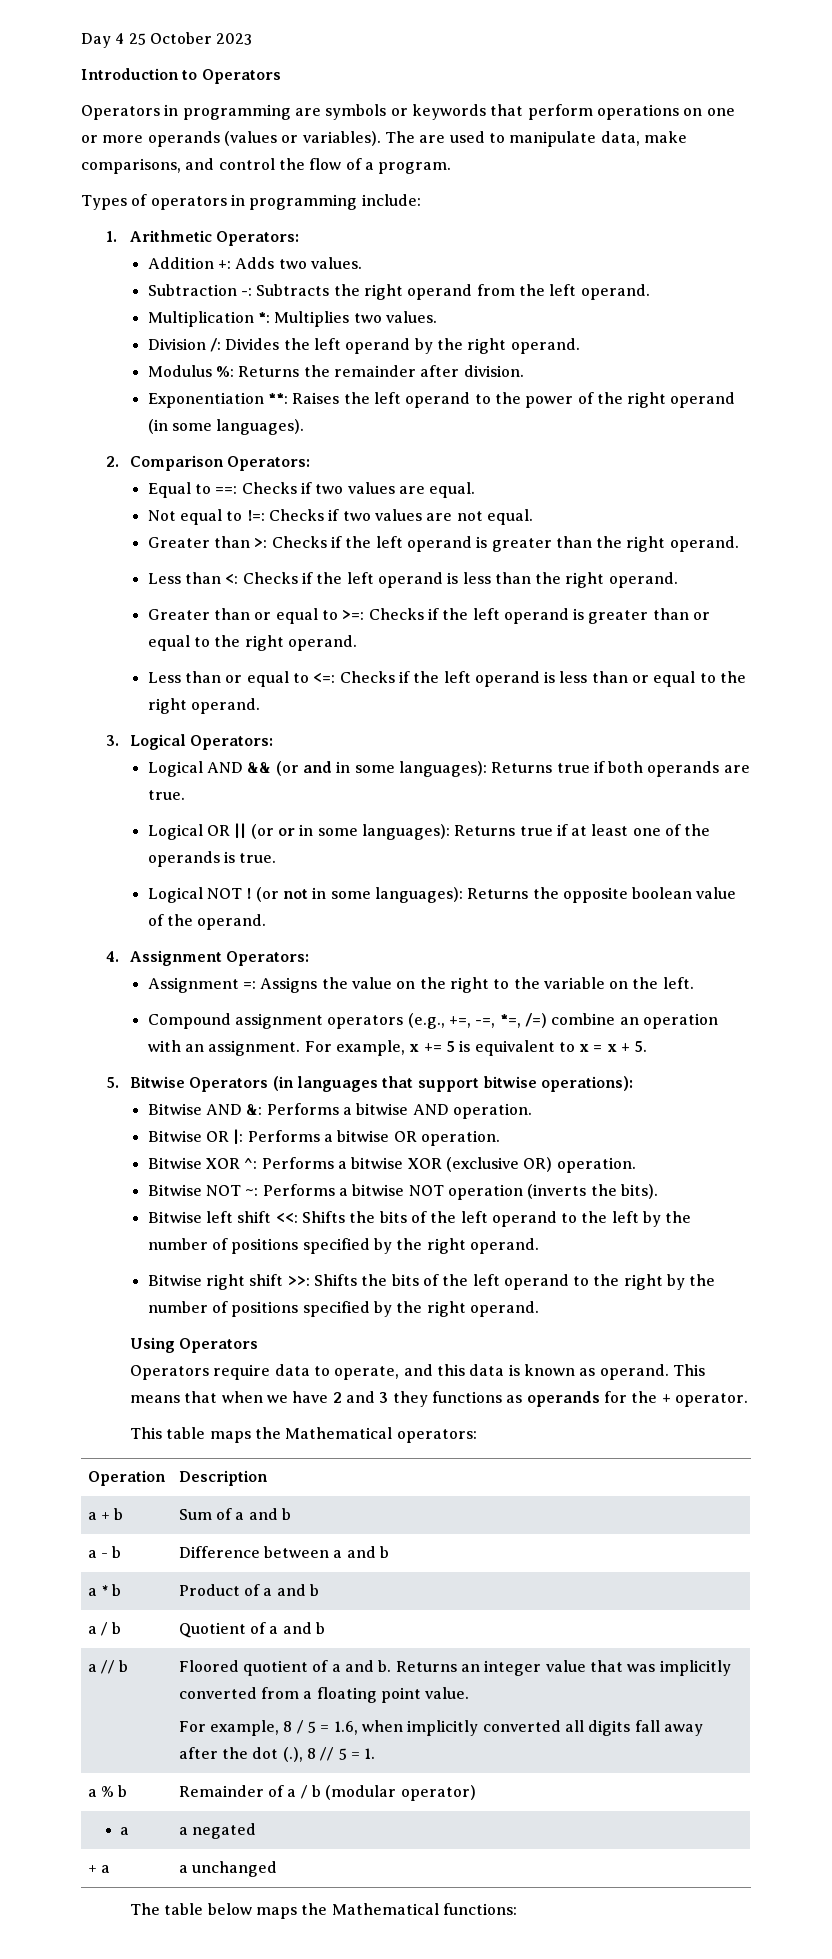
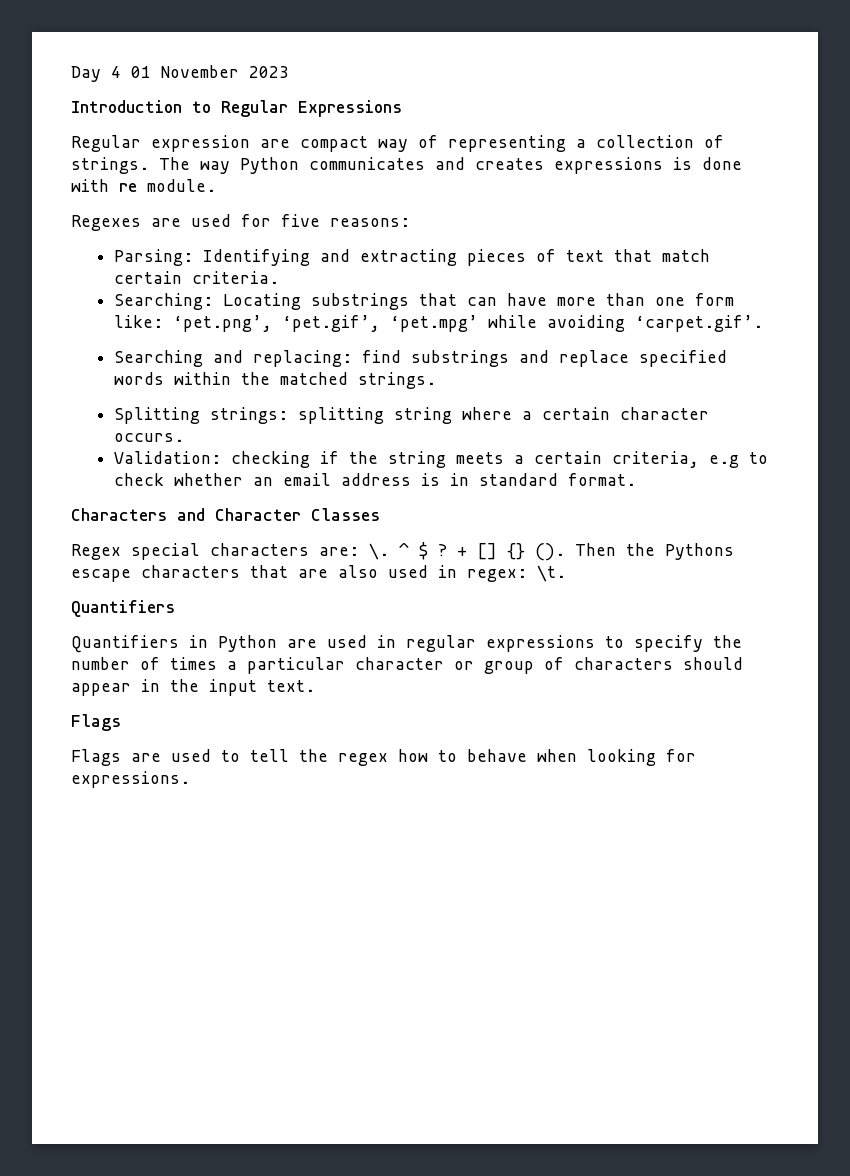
[128,32,212,45] 25 October -> [131,65,239,78] 01 November
[201,69,281,84] [81,104,735,120] [81,131,687,147] [81,158,452,174] [81,194,421,210] [105,230,300,246] [147,257,362,269] [147,284,650,300] [147,311,437,327] [147,338,580,354] [147,365,524,377] [147,392,736,408] [147,419,305,435] [105,455,311,471] [147,482,476,498] [147,509,533,525] [147,536,739,552] [147,572,678,588] [147,608,711,624] [147,635,357,651] [147,671,747,687] [147,698,260,714] [105,734,274,750] [147,761,750,777] [147,790,185,800] [147,823,711,840] [147,851,277,867] [147,887,737,903] [147,914,267,930] [105,950,310,966] [147,977,694,993] [147,1013,718,1029] [147,1040,648,1056] [105,1076,634,1092] [147,1103,532,1119] [147,1129,500,1146] [147,1157,636,1173] [147,1184,658,1200] [147,1211,692,1227] [147,1238,539,1254] [147,1274,716,1290] [147,1301,539,1317] [130,1337,259,1353] [130,1364,705,1380] [130,1391,748,1407] [130,1427,477,1443] [87,1470,166,1486] [178,1470,268,1486] [87,1508,124,1520] [178,1508,292,1520] [87,1546,122,1558] [178,1546,390,1558] [87,1584,122,1596] [178,1584,320,1596] [87,1622,122,1636] [178,1622,326,1638] [87,1660,129,1674] [178,1660,731,1676] [178,1687,470,1703] [178,1720,703,1736] [178,1747,376,1762] [87,1785,128,1797] [178,1785,476,1801] [120,1827,130,1835] [178,1823,257,1839] [87,1865,111,1873] [178,1861,278,1877] [130,1903,517,1919] Operators // Operators in programming are symbols or keywords that perform operations on one or more operands (values or variables). The are used to manipulate data, make comparisons, and control the flow of a program. // Types of operators in programming include: // 1. Arithmetic Operators: // Addition +: Adds two values. // Subtraction -: Subtracts the right operand from the left operand. // Multiplication *: Multiplies two values. // Division /: Divides the left operand by the right operand. // Modulus %: Returns the remainder after division. // Exponentiation **: Raises the left operand to the power of the right operand (in some languages). // 2. Comparison Operators: // Equal to ==: Checks if two values are equal. // Not equal to !=: Checks if two values are not equal. // Greater than >: Checks if the left operand is greater than the right operand. // Less than <: Checks if the left operand is less than the right operand. // Greater than or equal to >=: Checks if the left operand is greater than or equal to the right operand. // Less than or equal to <=: Checks if the left operand is less than or equal to the right operand. // 3. Logical Operators: // Logical AND && (or and in some languages): Returns true if both operands are true. // Logical OR || (or or in some languages): Returns true if at least one of the operands is true. // Logical NOT ! (or not in some languages): Returns the opposite boolean value of the operand. // 4. Assignment Operators: // Assignment =: Assigns the value on the right to the variable on the left. // Compound assignment operators (e.g., +=, -=, *=, /=) combine an operation with an assignment. For example, x += 5 is equivalent to x = x + 5. // 5. Bitwise Operators (in languages that support bitwise operations): // Bitwise AND &: Performs a bitwise AND operation. // Bitwise OR |: Performs a bitwise OR operation. // Bitwise XOR ^: Performs a bitwise XOR (exclusive OR) operation. // Bitwise NOT ~: Performs a bitwise NOT operation (inverts the bits). // Bitwise left shift <<: Shifts the bits of the left operand to the left by the number of positions specified by the right operand. // Bitwise right shift >>: Shifts the bits of the left operand to the right by the number of positions specified by the right operand. // Using Operators // Operators require data to operate, and this data is known as operand. This means that when we have 2 and 3 they functions as operands for the + operator. // This table maps the Mathematical operators: // Operation | Description // a + b | Sum of a and b // a - b | Difference between a and b // a * b | Product of a and b // a / b | Quotient of a and b // a // b | Floored quotient of a and b. Returns an integer value that was implicitly converted from a floating point value. // For example, 8 / 5 = 1.6, when implicitly converted all digits fall away after the dot (.), 8 // 5 = 1. // a % b | Remainder of a / b (modular operator) // a | a negated // + a | a unchanged // The table below maps the Mathematical functions: -> [221,100,402,117] [71,135,724,152] [71,157,742,174] [71,179,216,192] [71,214,410,231] [113,249,710,266] [113,271,279,284] [113,293,734,310] [113,315,763,332] [113,350,727,367] [113,372,436,389] [113,407,709,424] [113,433,184,442] [113,451,768,468] [113,473,636,486] [71,508,380,521] [71,542,734,561] [71,565,566,582] [71,600,175,617] [71,635,742,653] [71,657,743,674] [71,679,315,696] [71,714,121,731] [71,749,696,766] [71,771,190,788] Regular Expressions // Regular expression are compact way of representing a collection of strings. The way Python communicates and creates expressions is done with re module. // Regexes are used for five reasons: // Parsing: Identifying and extracting pieces of text that match certain criteria. // Searching: Locating substrings that can have more than one form like: ‘pet.png’, ‘pet.gif’, ‘pet.mpg’ while avoiding ‘carpet.gif’. // Searching and replacing: find substrings and replace specified words within the matched strings. // Splitting strings: splitting string where a certain character occurs. // Validation: checking if the string meets a certain criteria, e.g to check whether an email address is in standard format. // Characters and Character Classes // Regex special characters are: \. ^ $ ? + [] {} (). Then the Pythons escape characters that are also used in regex: \t. // Quantifiers // Quantifiers in Python are used in regular expressions to specify the number of times a particular character or group of characters should appear in the input text. // Flags // Flags are used to tell the regex how to behave when looking for expressions.

